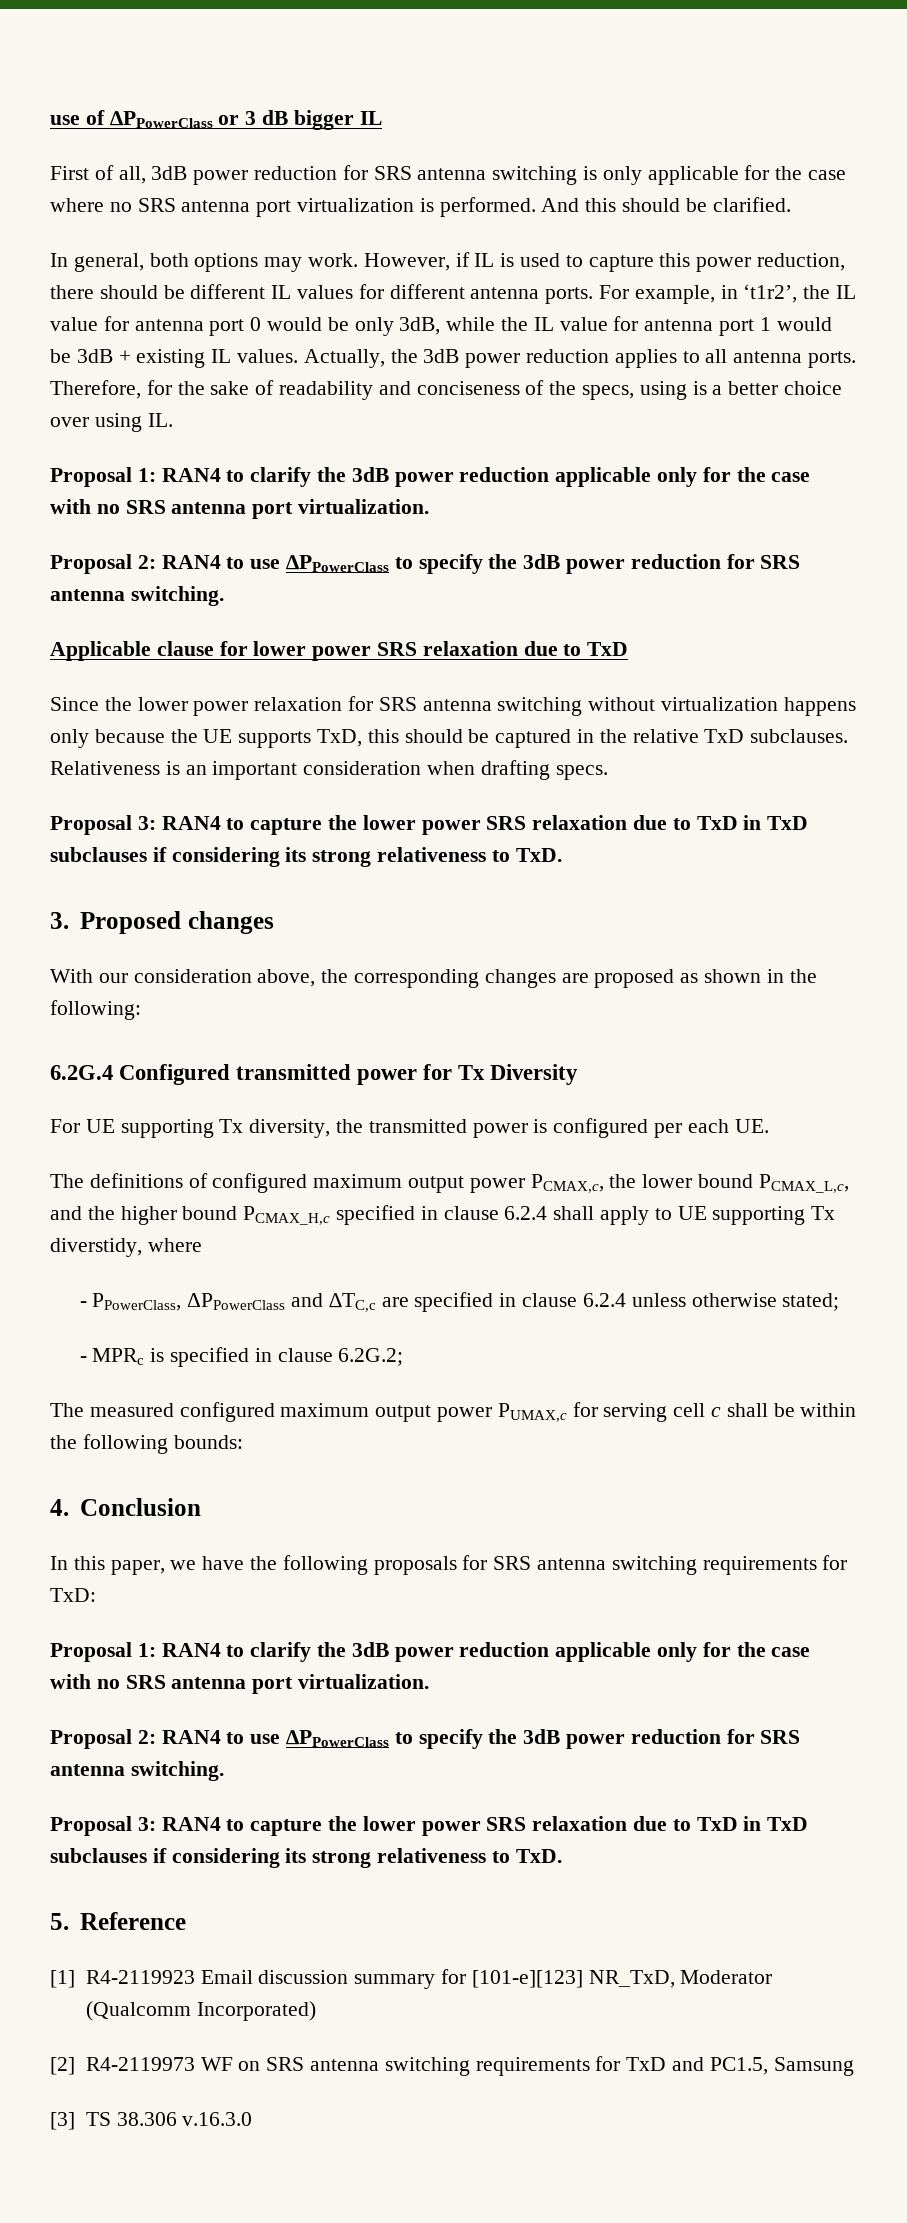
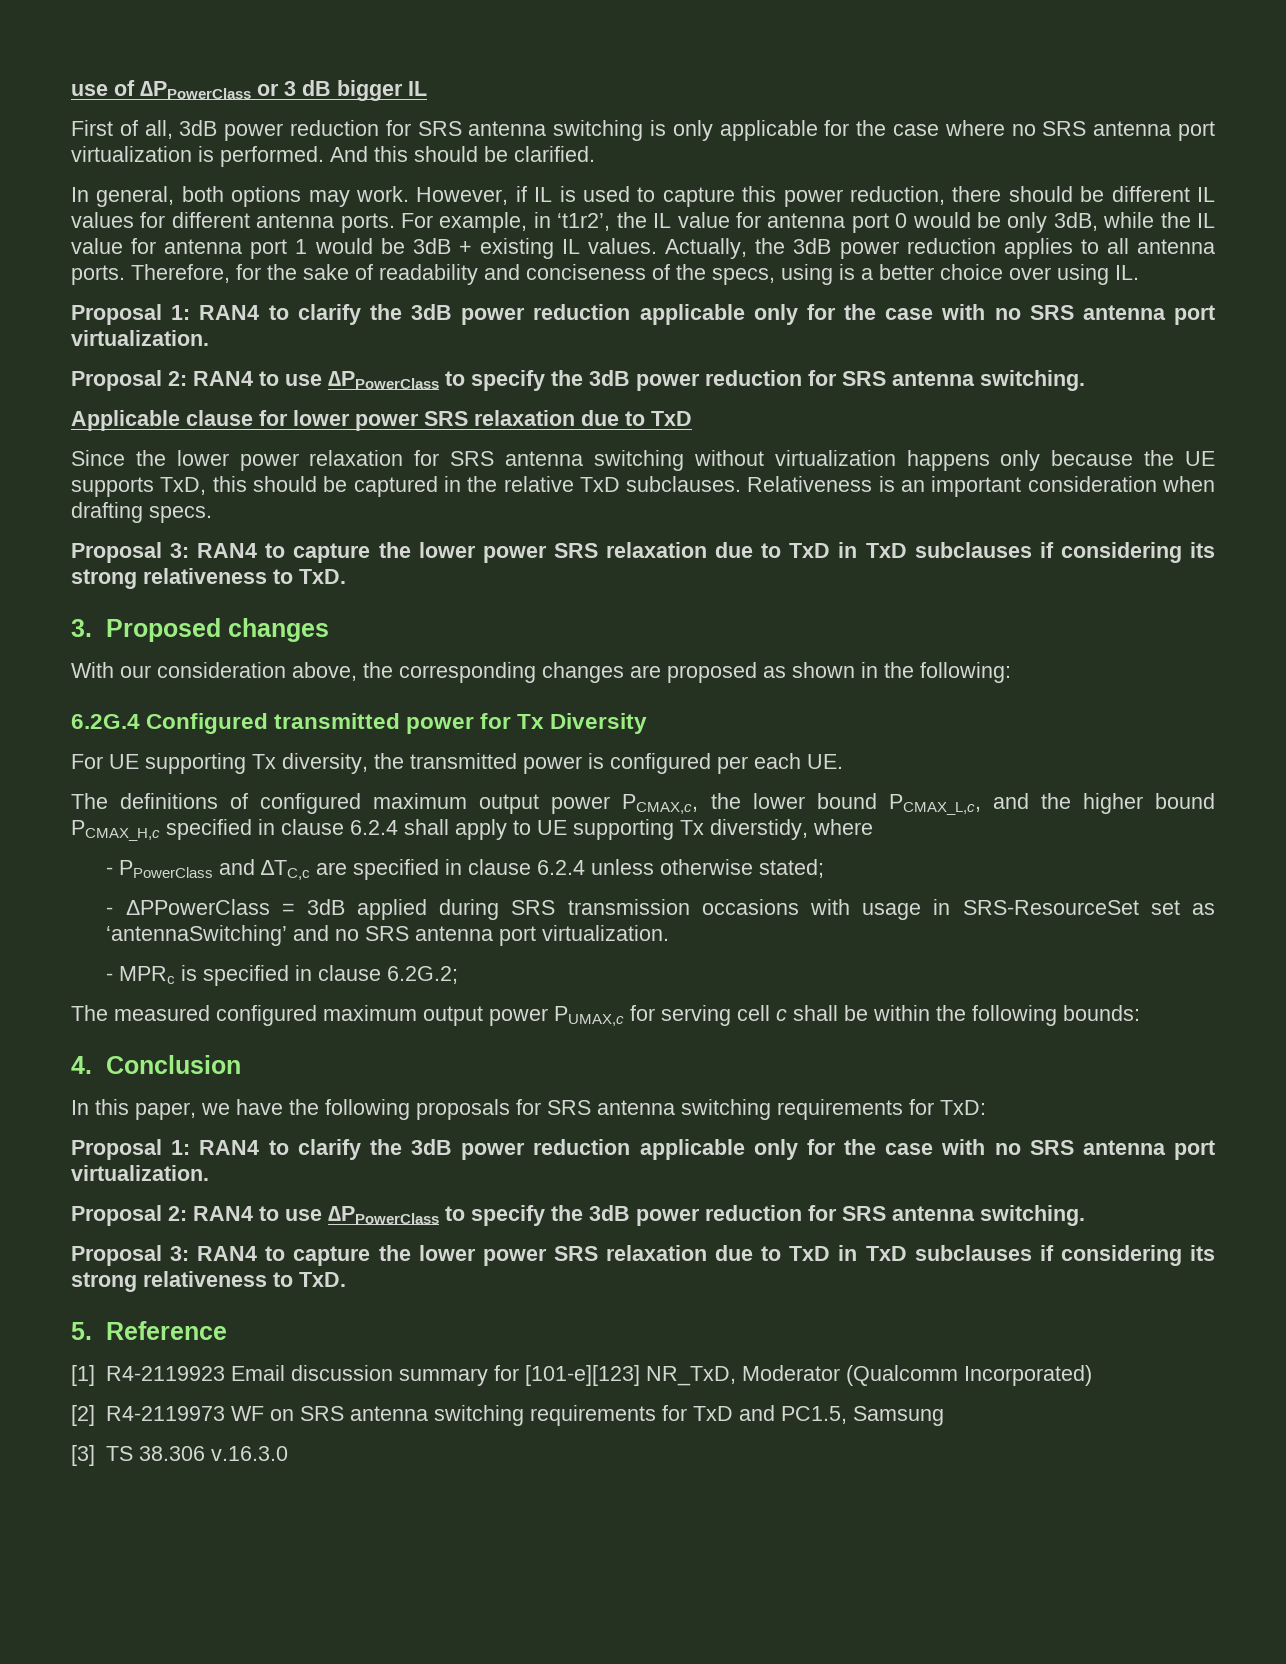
[92,1293,286,1311] PPowerClass, ΔPPowerClass -> [119,860,214,878] PPowerClass
(840, 1302) none -> [106,899,1215,920] [106,925,670,946] // - ΔPPowerClass = 3dB applied during SRS transmission occasions with usage in SRS-ResourceSet set as ‘antennaSwitching’ and no SRS antenna port virtualization.

